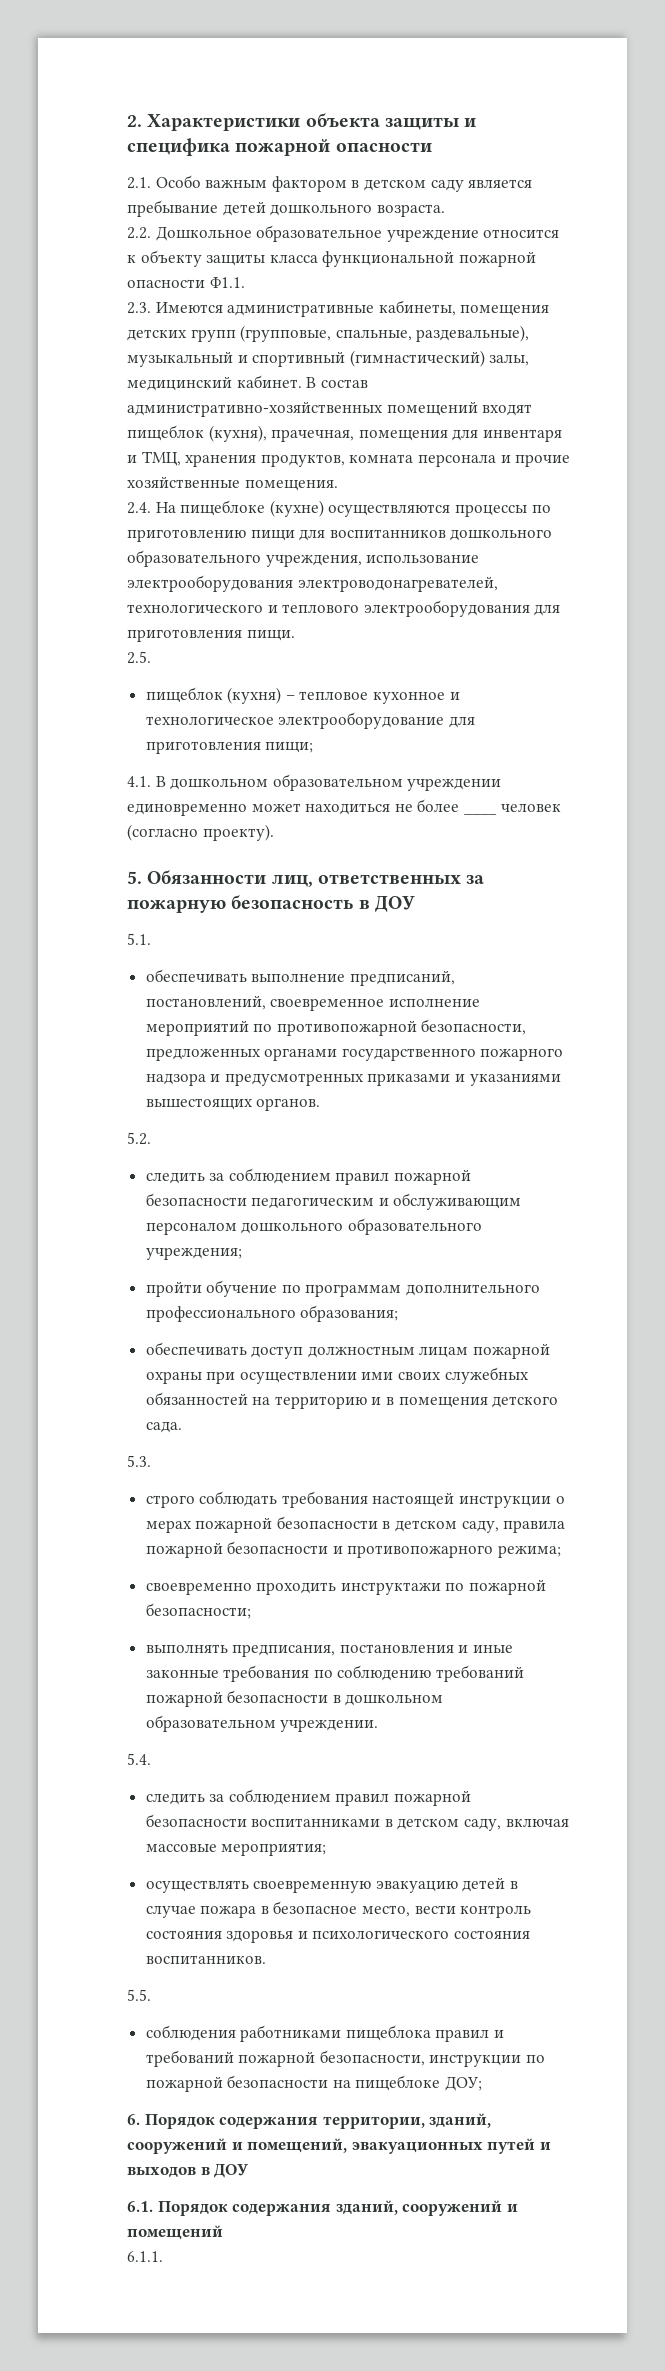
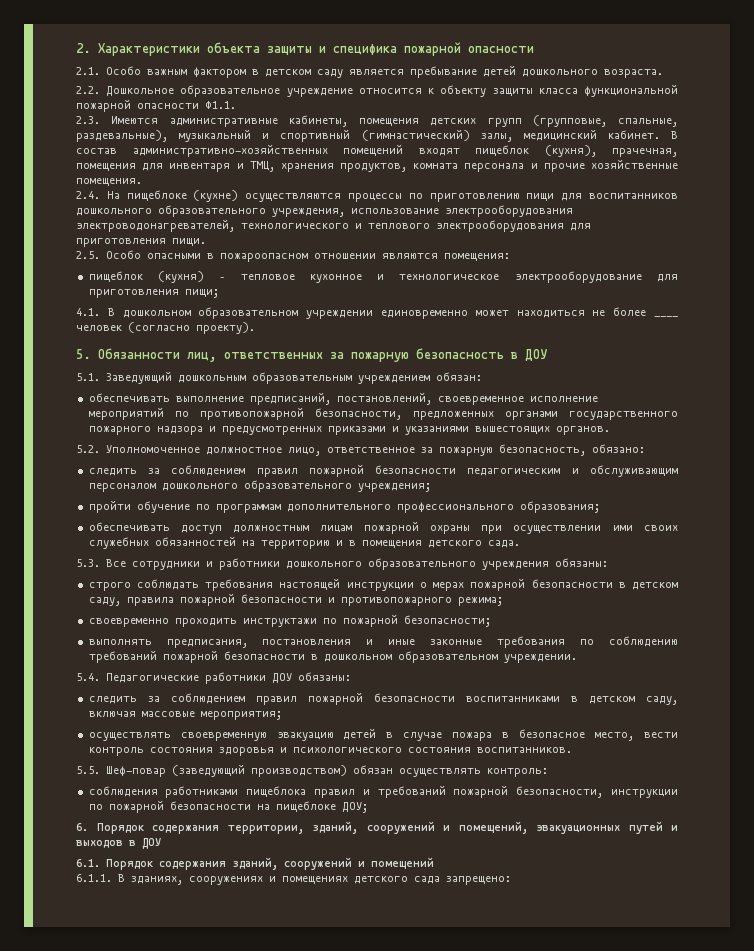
(151, 657) none -> [106,250,510,262] Особо опасными в пожароопасном отношении являются помещения:
(151, 939) none -> [106,371,482,384] Заведующий дошкольным образовательным учреждением обязан:
(151, 1138) none -> [106,444,645,456] Уполномоченное должностное лицо, ответственное за пожарную безопасность, обязано:
(151, 1461) none -> [106,558,608,570] Все сотрудники и работники дошкольного образовательного учреждения обязаны:
(151, 1759) none -> [106,672,351,684] Педагогические работники ДОУ обязаны:
(151, 1995) none -> [106,764,548,777] Шеф-повар (заведующий производством) обязан осуществлять контроль:
(163, 2256) none -> [118,874,511,885] В зданиях, сооружениях и помещениях детского сада запрещено:

